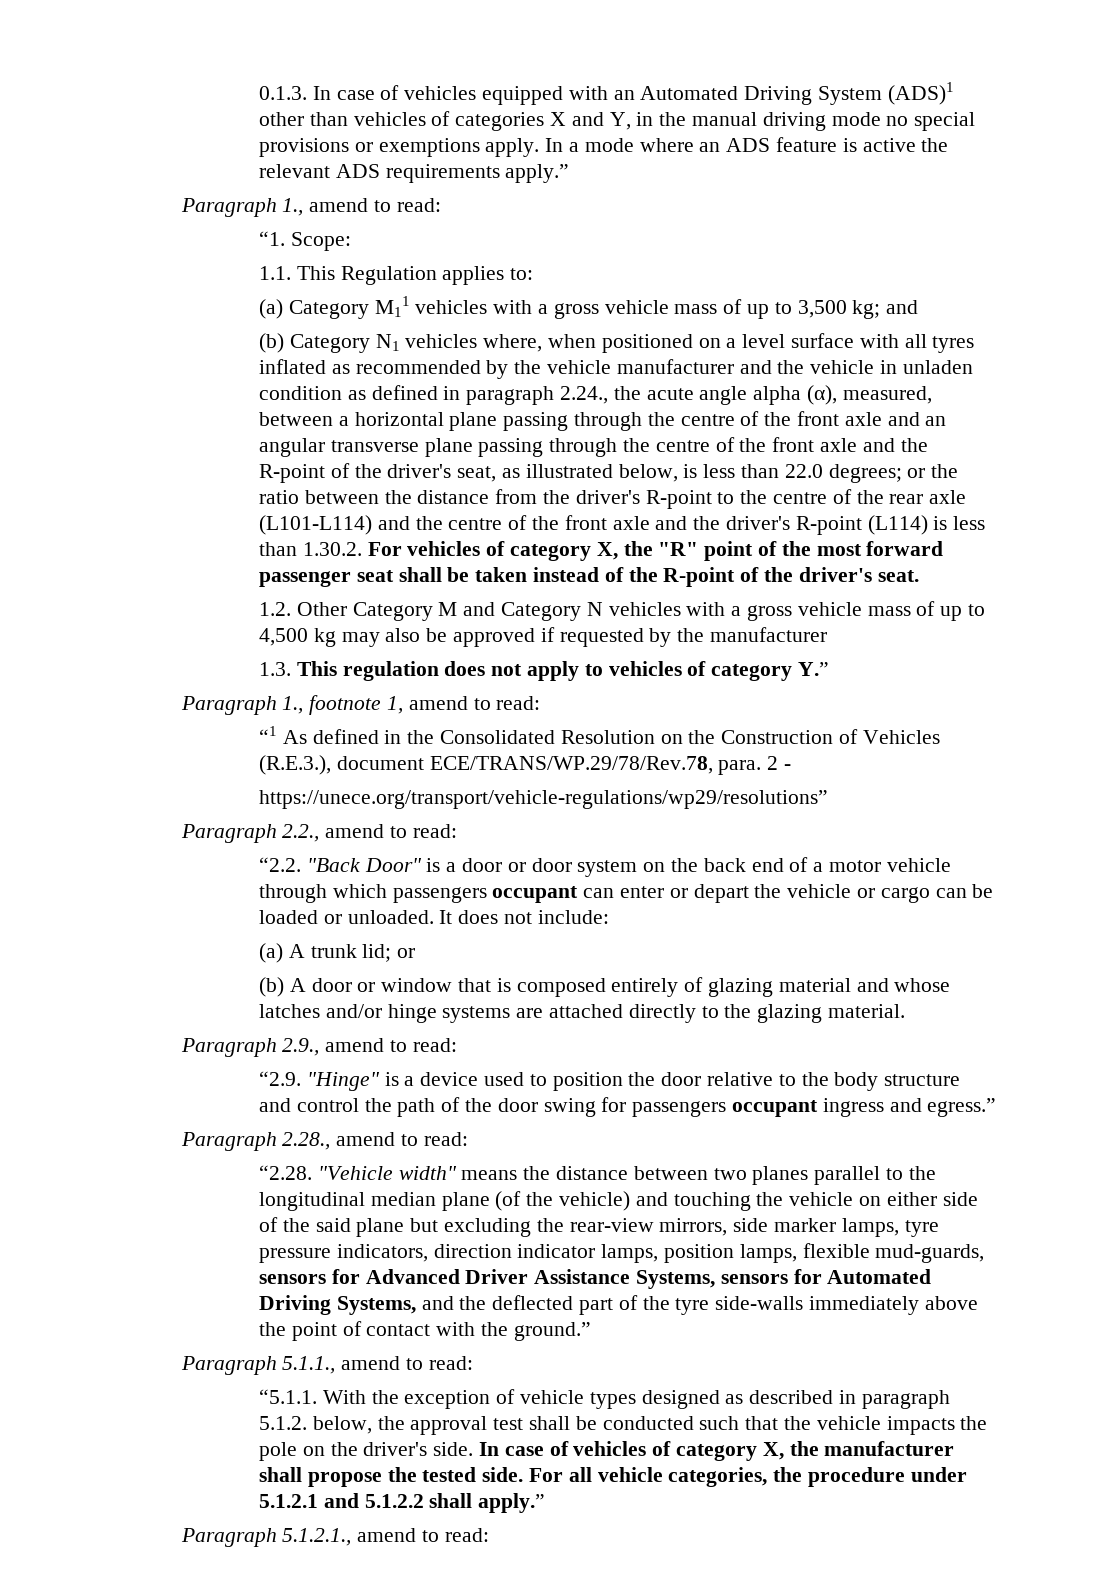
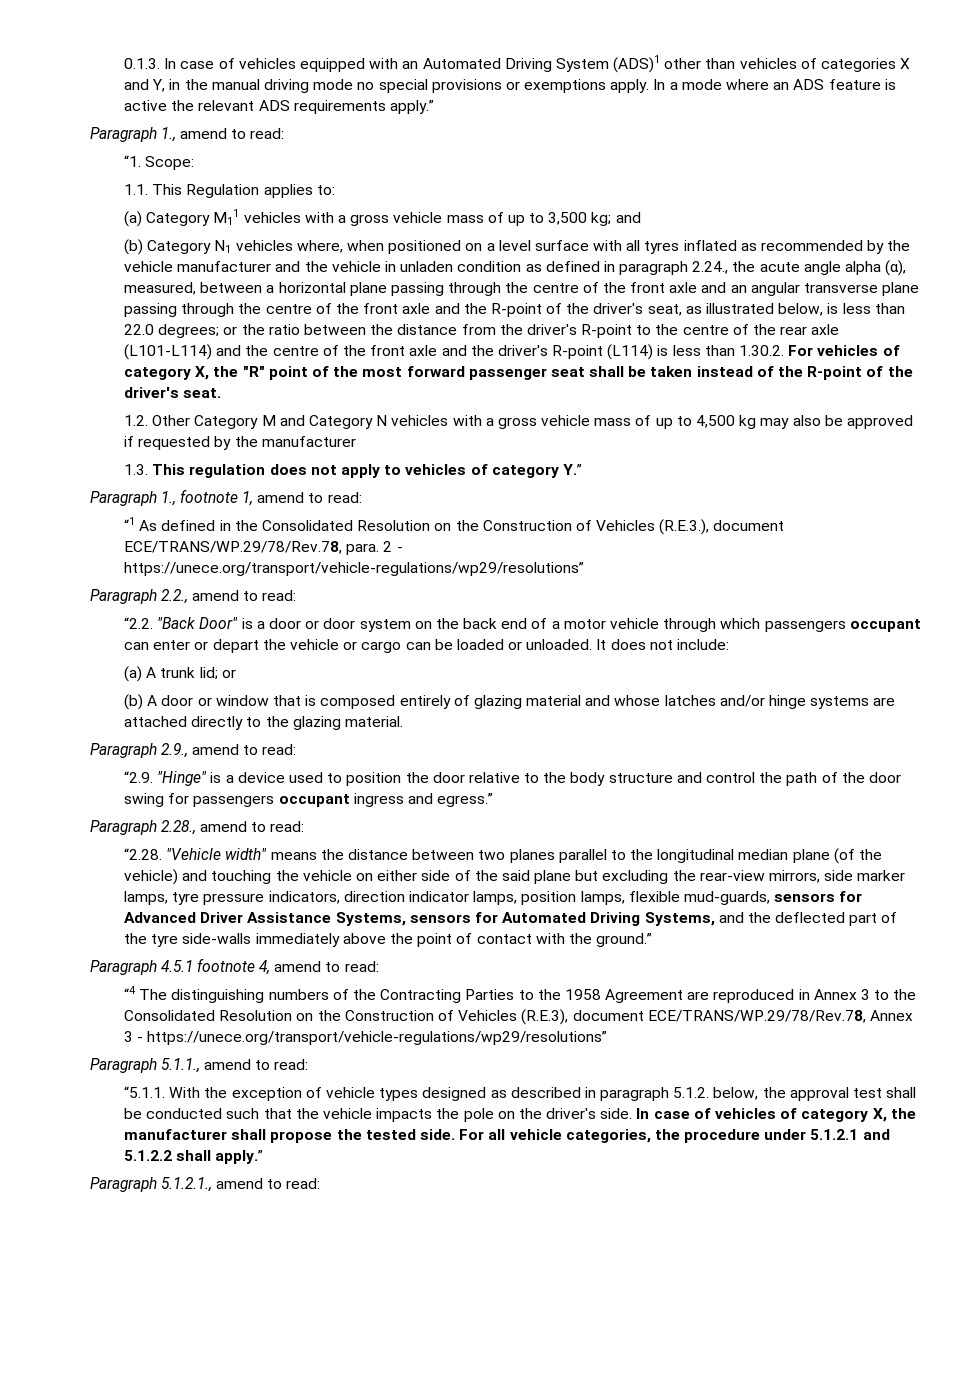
(591, 1331) none -> [89,958,379,975] [124,986,917,1003] [124,1009,913,1025] [124,1031,608,1045] // Paragraph 4.5.1 footnote 4, amend to read: // “4 The distinguishing numbers of the Contracting Parties to the 1958 Agreement are reproduced in Annex 3 to the Consolidated Resolution on the Construction of Vehicles (R.E.3), document ECE/TRANS/WP.29/78/Rev.78, Annex 3 - https://unece.org/transport/vehicle-regulations/wp29/resolutions”

